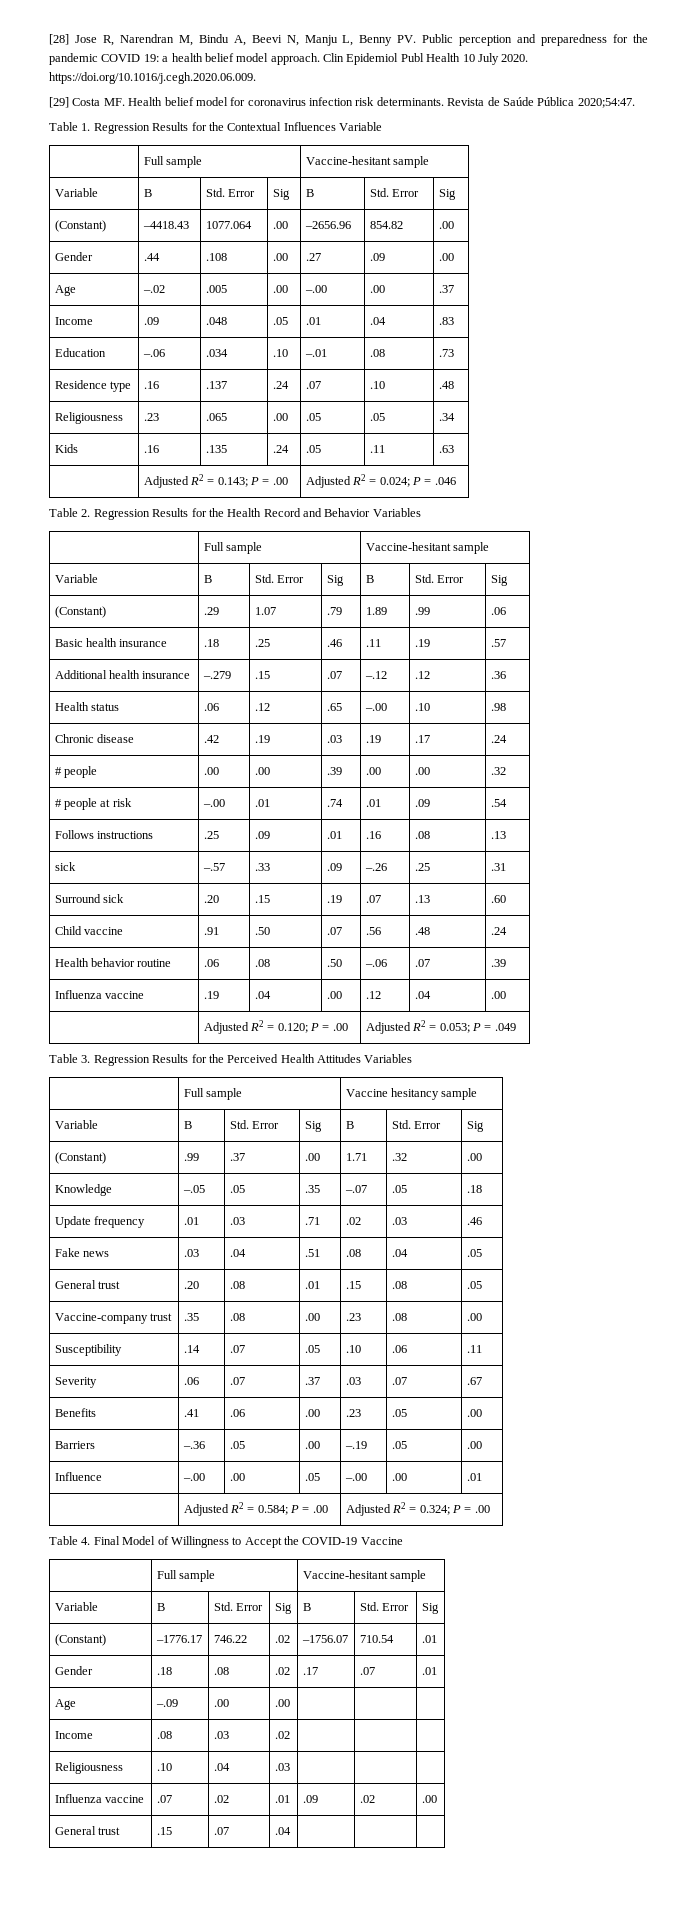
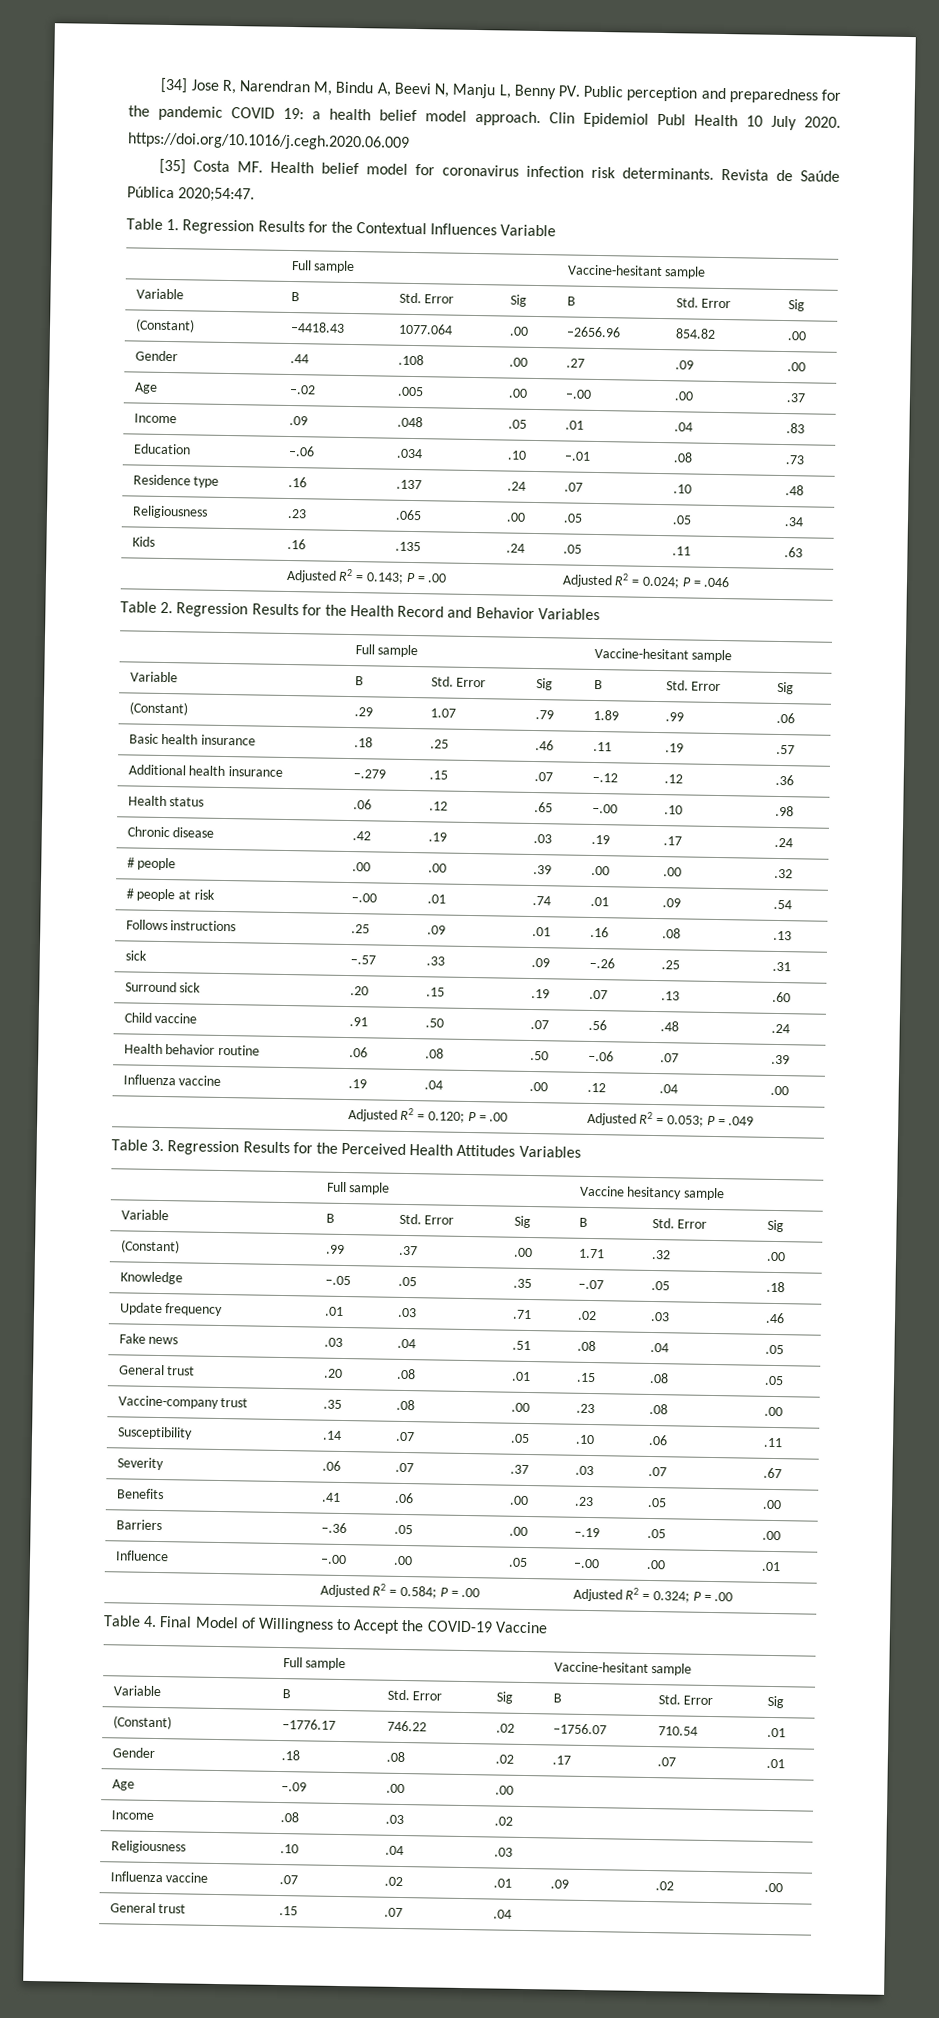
[49,34,69,45] [28] -> [160,77,189,94] [34]
[49,72,256,84] [49,97,69,108] https://doi.org/10.1016/j.cegh.2020.06.009. // [29] -> [127,132,410,151] [159,158,187,175] https://doi.org/10.1016/j.cegh.2020.06.009 // [35]

